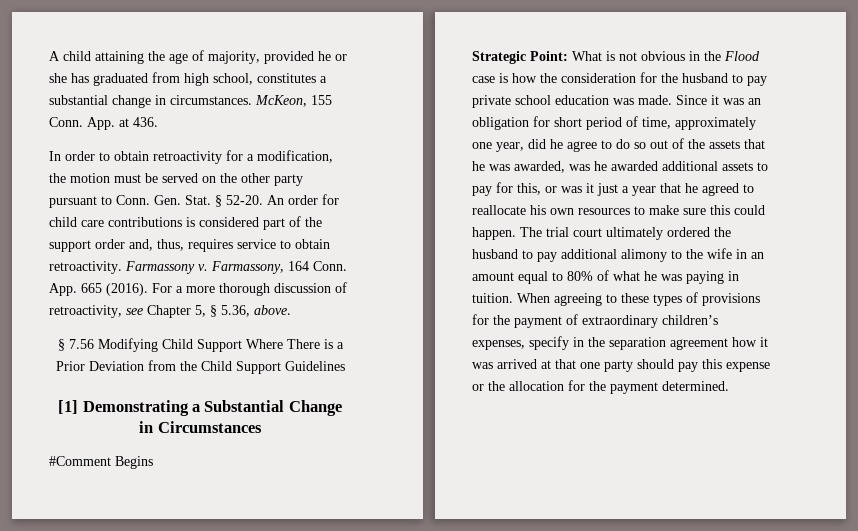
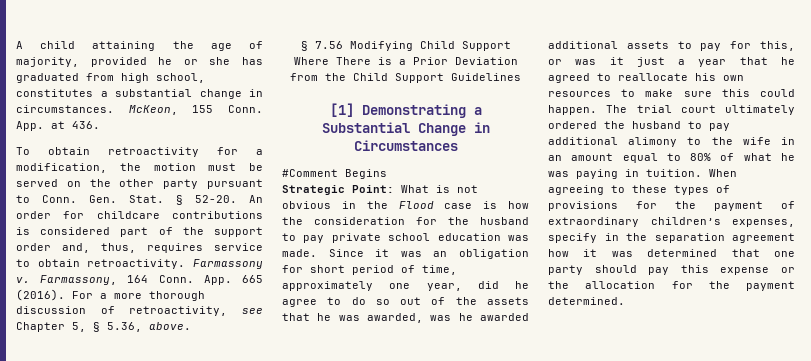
[49,151,110,161] In order to -> [16,147,30,155] To
[49,217,104,227] child care -> [96,211,160,219] childcare
[497,359,551,369] arrived at -> [647,249,718,257] determined

